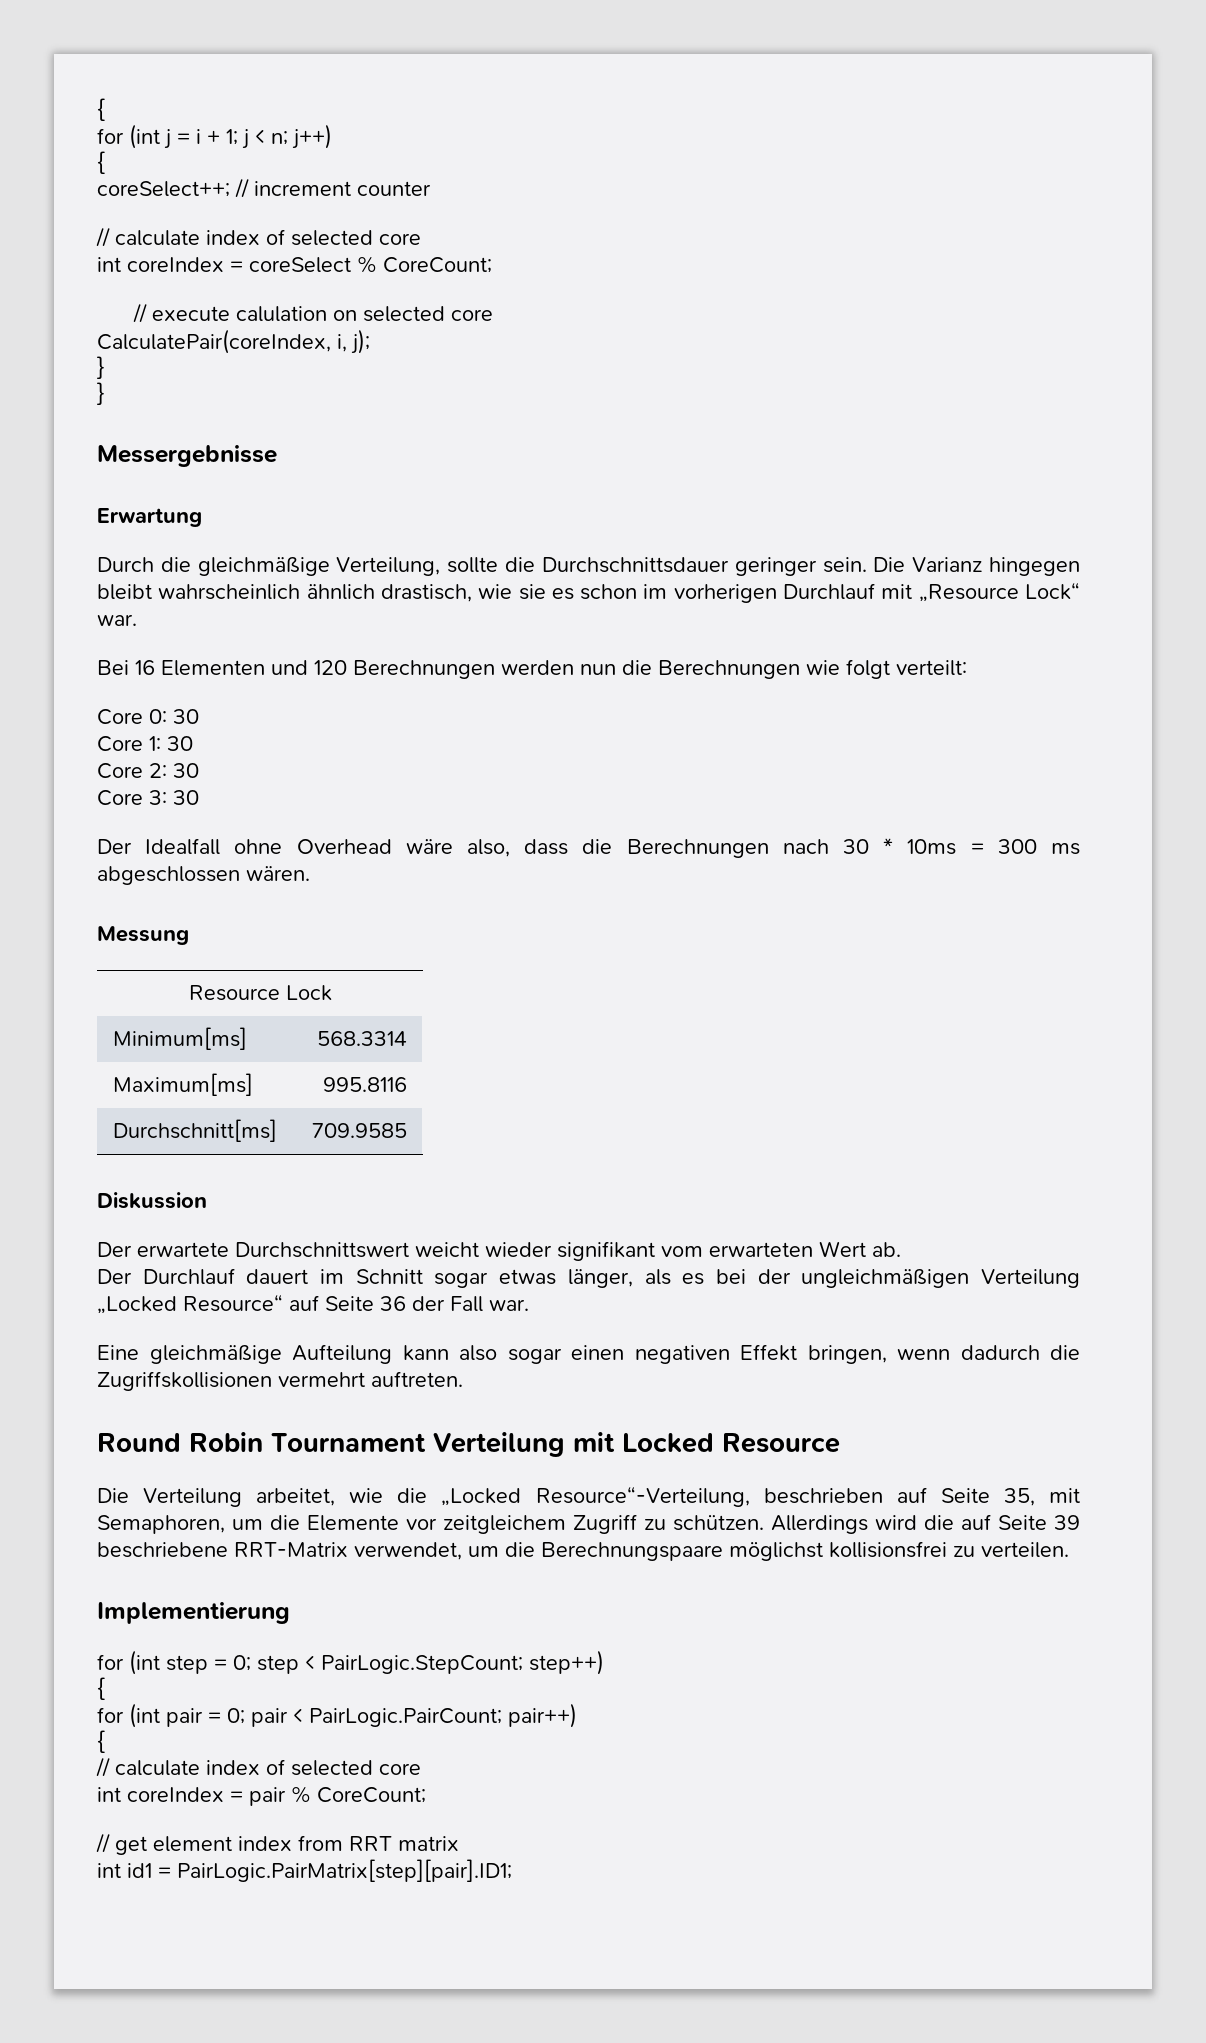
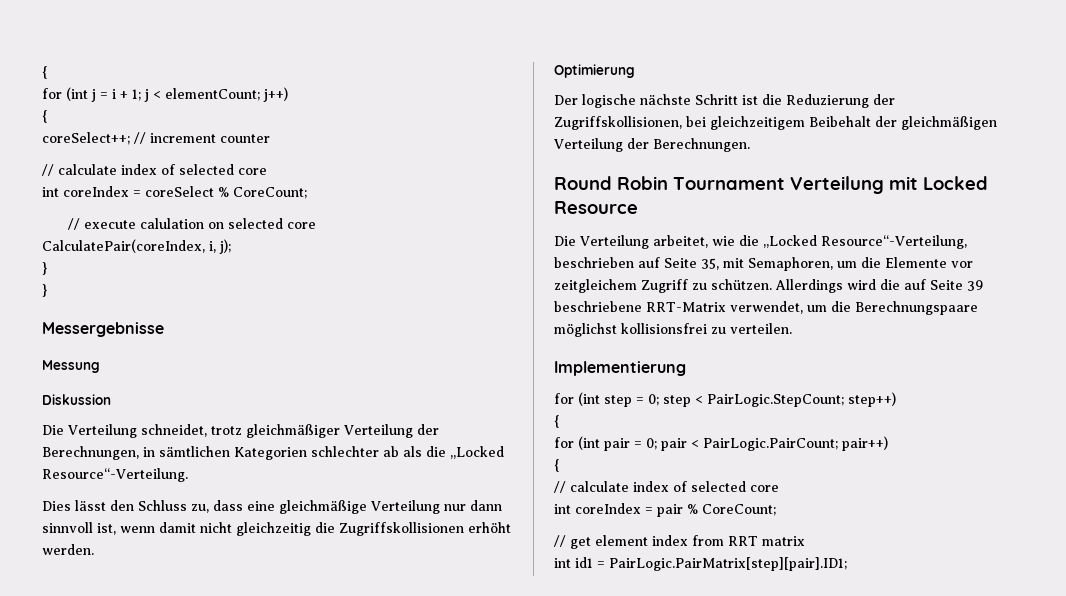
[271,131,288,145] n; -> [165,88,260,101] elementCount;
[97,508,202,527] [97,557,1081,576] [97,582,1080,603] [97,614,137,626] [97,659,967,679] [97,709,199,725] [97,736,193,752] [97,763,199,779] [97,790,199,806] [97,838,1081,858] [97,866,310,885] [97,926,189,945] [188,985,332,1001] [113,1027,248,1050] [316,1031,407,1046] [113,1073,254,1096] [322,1077,407,1092] [113,1119,278,1142] [311,1123,407,1138] [97,1192,207,1209] [97,1241,901,1261] [97,1268,1081,1288] [97,1294,529,1314] [97,1344,1080,1364] [97,1371,463,1391] Erwartung // Durch die gleichmäßige Verteilung, sollte die Durchschnittsdauer geringer sein. Die Varianz hingegen bleibt wahrscheinlich ähnlich drastisch, wie sie es schon im vorherigen Durchlauf mit „Resource Lock“ war. // Bei 16 Elementen und 120 Berechnungen werden nun die Berechnungen wie folgt verteilt: // Core 0: 30 // Core 1: 30 // Core 2: 30 // Core 3: 30 // Der Idealfall ohne Overhead wäre also, dass die Berechnungen nach 30 * 10ms = 300 ms abgeschlossen wären. // Messung // Resource Lock // Minimum[ms] | 568.3314 // Maximum[ms] | 995.8116 // Durchschnitt[ms] | 709.9585 // Diskussion // Der erwartete Durchschnittswert weicht wieder signifikant vom erwarteten Wert ab. // Der Durchlauf dauert im Schnitt sogar etwas länger, als es bei der ungleichmäßigen Verteilung „Locked Resource“ auf Seite 36 der Fall war. // Eine gleichmäßige Aufteilung kann also sogar einen negativen Effekt bringen, wenn dadurch die Zugriffskollisionen vermehrt auftreten. -> [42,360,100,373] [42,394,111,405] [42,424,439,438] [42,446,504,460] [42,468,188,482] [42,500,502,514] [42,522,511,536] [42,544,94,555] [554,64,635,78] [554,94,895,108] [554,116,997,130] [554,138,750,152] Messung // Diskussion // Die Verteilung schneidet, trotz gleichmäßiger Verteilung der Berechnungen, in sämtlichen Kategorien schlechter ab als die „Locked Resource“-Verteilung. // Dies lässt den Schluss zu, dass eine gleichmäßige Verteilung nur dann sinnvoll ist, wenn damit nicht gleichzeitig die Zugriffskollisionen erhöht werden. // Optimierung // Der logische nächste Schritt ist die Reduzierung der Zugriffskollisionen, bei gleichzeitigem Beibehalt der gleichmäßigen Verteilung der Berechnungen.

